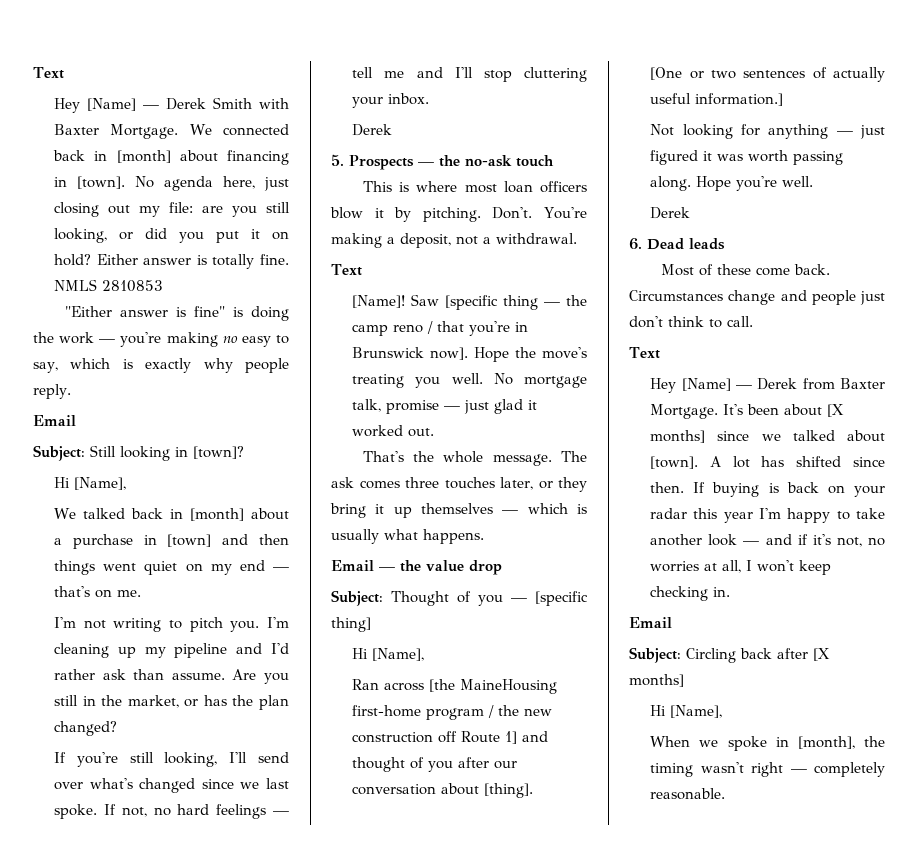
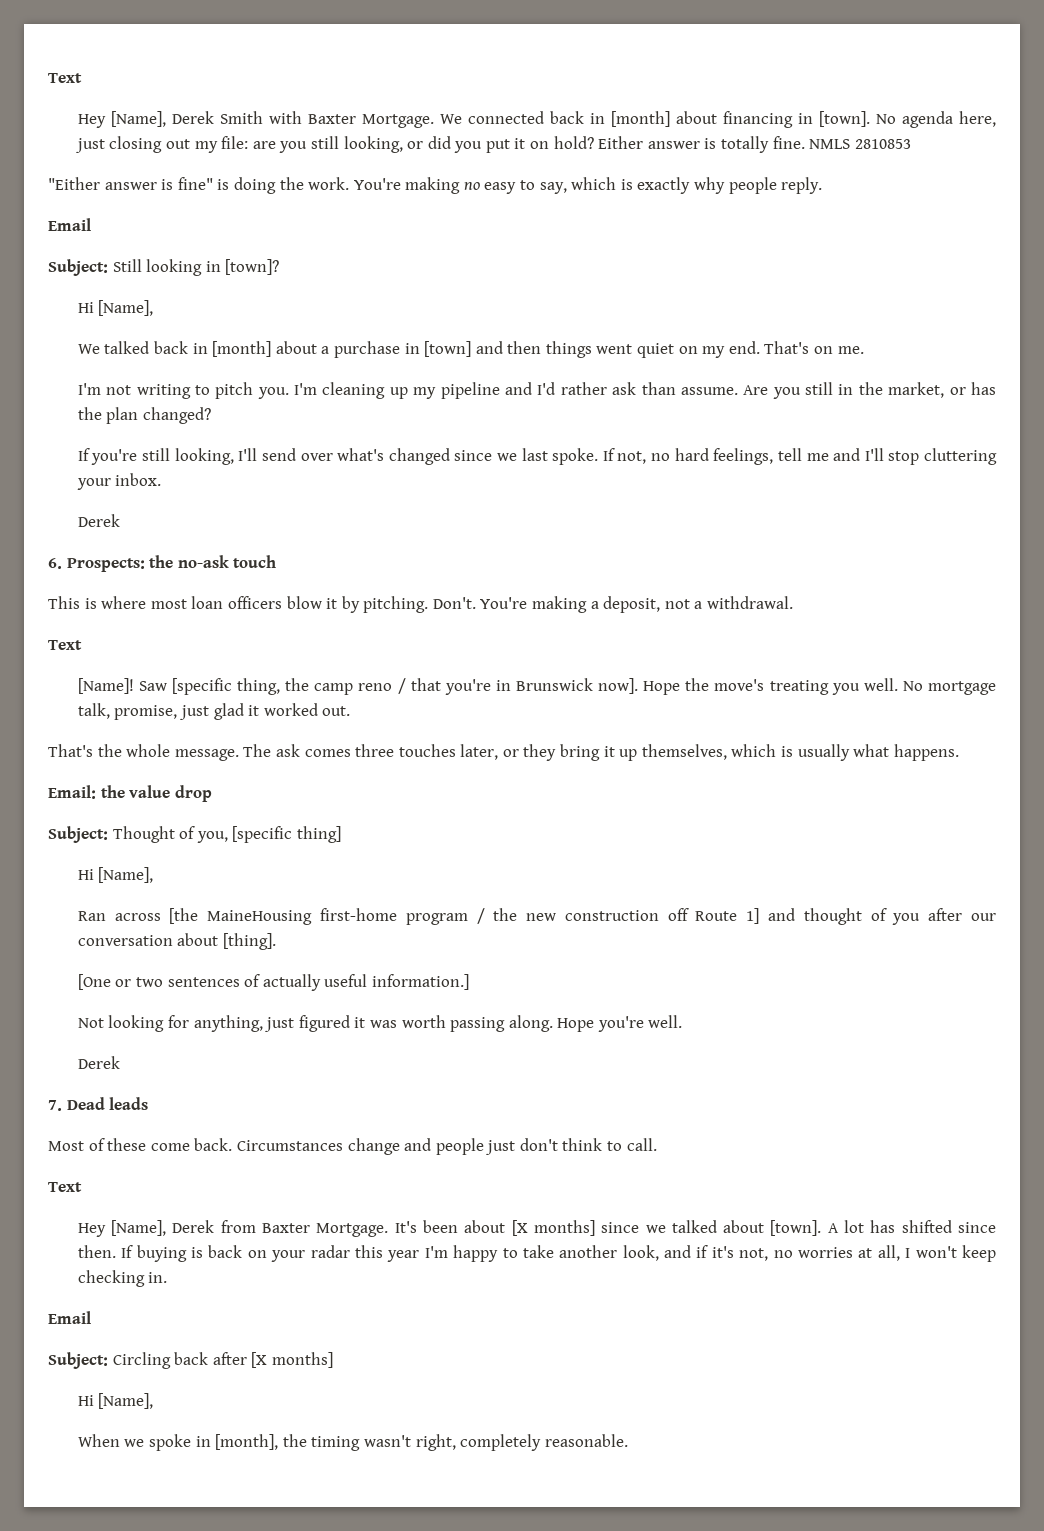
[33,67,64,79] [54,98,160,113] Text // Hey [Name] — -> [48,73,82,83] [77,111,166,128] Text // Hey [Name],
[59,332,162,347] work — you're -> [308,177,401,190] work. You're
[239,560,289,571] [54,586,91,597] end — that's -> [728,341,810,354] end. That's
[216,804,289,819] feelings — -> [713,448,774,465] feelings,
[331,154,434,170] 5. Prospects — -> [48,558,145,572] 6. Prospects:
[503,295,561,310] thing — -> [237,678,281,695] thing,
[386,400,461,414] promise — -> [114,705,178,720] promise,
[421,503,519,514] themselves — -> [641,744,727,760] themselves,
[331,560,395,571] Email — -> [48,785,96,799] Email:
[478,595,527,606] you — -> [196,831,228,843] you,
[768,124,853,139] anything — -> [193,1015,263,1032] anything,
[629,238,642,250] 6. -> [48,1100,62,1111] 7.
[681,378,752,391] [Name] — -> [111,1220,167,1236] [Name],
[708,534,760,546] look — -> [622,1245,659,1261] look,
[751,762,807,777] right — -> [415,1434,456,1451] right,

